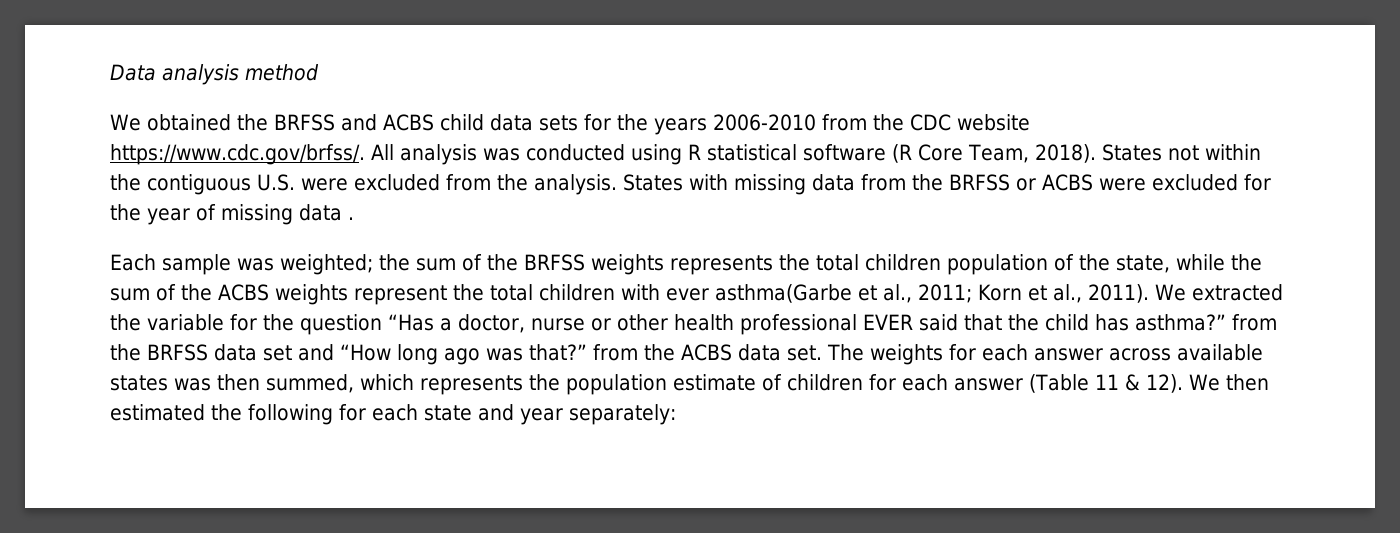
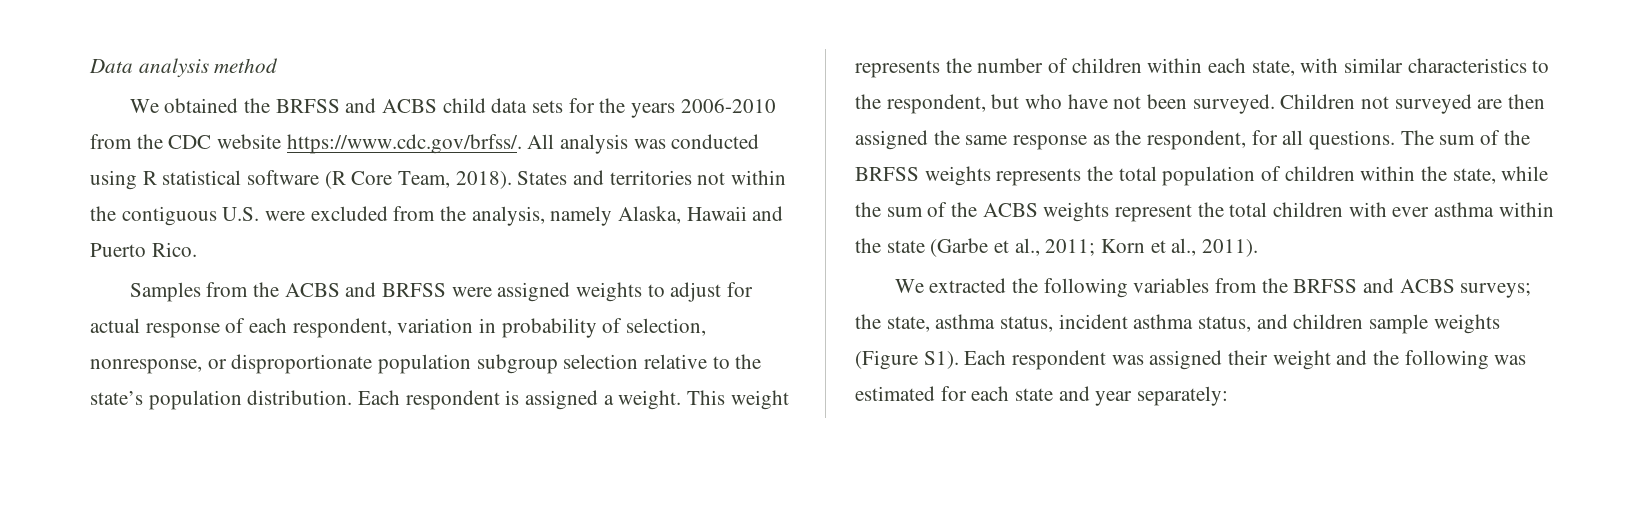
(1162, 152) none -> [573,170,692,185] and territories
[534,174,1271,195] [110,204,354,225] [110,254,410,275] analysis. States with missing data from the BRFSS or ACBS were excluded for the year of missing data . // Each sample was weighted; the -> [471,206,784,226] [90,242,197,257] [129,282,753,302] [90,318,707,338] [90,354,762,374] [90,390,789,410] [855,58,1550,78] [855,94,1546,114] [855,130,1434,150] analysis, namely Alaska, Hawaii and Puerto Rico. // Samples from the ACBS and BRFSS were assigned weights to adjust for actual response of each respondent, variation in probability of selection, nonresponse, or disproportionate population subgroup selection relative to the state’s population distribution. Each respondent is assigned a weight. This weight represents the number of children within each state, with similar characteristics to the respondent, but who have not been surveyed. Children not surveyed are then assigned the same response as the respondent, for all questions. The
[865,254,941,271] children -> (1157, 173) none
(1074, 262) none -> [1284,166,1416,181] children within
[715,284,852,303] asthma(Garbe -> [1434,202,1554,217] [855,238,989,257] asthma within the state (Garbe
(1149, 293) none -> (1259, 248) //
[147,314,1277,335] [110,344,1263,365] [110,374,1269,395] [110,404,333,425] variable for the question “Has a doctor, nurse or other health professional EVER said that the child has asthma?” from the BRFSS data set and “How long ago was that?” from the ACBS data set. The weights for each answer across available states was then summed, which represents the population estimate of children for each answer (Table 11 & 12). We then estimated the following -> [1043,278,1532,298] [855,314,1500,334] [855,350,1527,370] [855,386,935,401] following variables from the BRFSS and ACBS surveys; the state, asthma status, incident asthma status, and children sample weights (Figure S1). Each respondent was assigned their weight and the following was estimated

